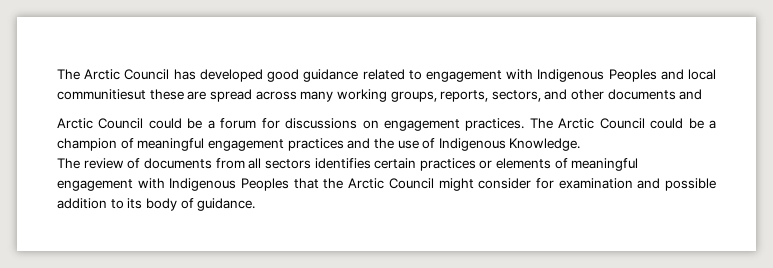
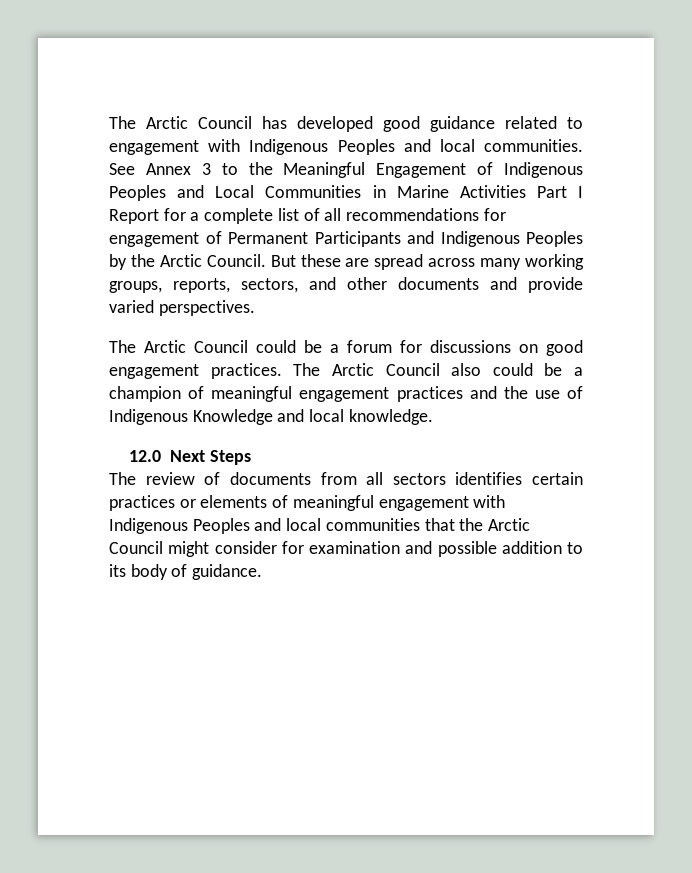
[57,89,146,100] communitiesut -> [484,139,583,152] [109,162,583,178] [109,185,583,201] [109,208,506,224] [109,231,583,247] [109,254,296,270] communities. See Annex 3 to the Meaningful Engagement of Indigenous Peoples and Local Communities in Marine Activities Part I Report for a complete list of all recommendations for engagement of Permanent Participants and Indigenous Peoples by the Arctic Council. But
(703, 94) // -> [528,277,583,293] [109,300,255,316] [109,340,136,353] provide varied perspectives. // The
(379, 124) none -> [546,340,583,356] good
(645, 123) none -> [451,363,482,376] also
[509,138,581,151] Knowledge. -> [192,409,433,425] [129,450,251,465] Knowledge and local knowledge. // 12.0 Next Steps
(290, 184) none -> [254,518,420,531] and local communities

